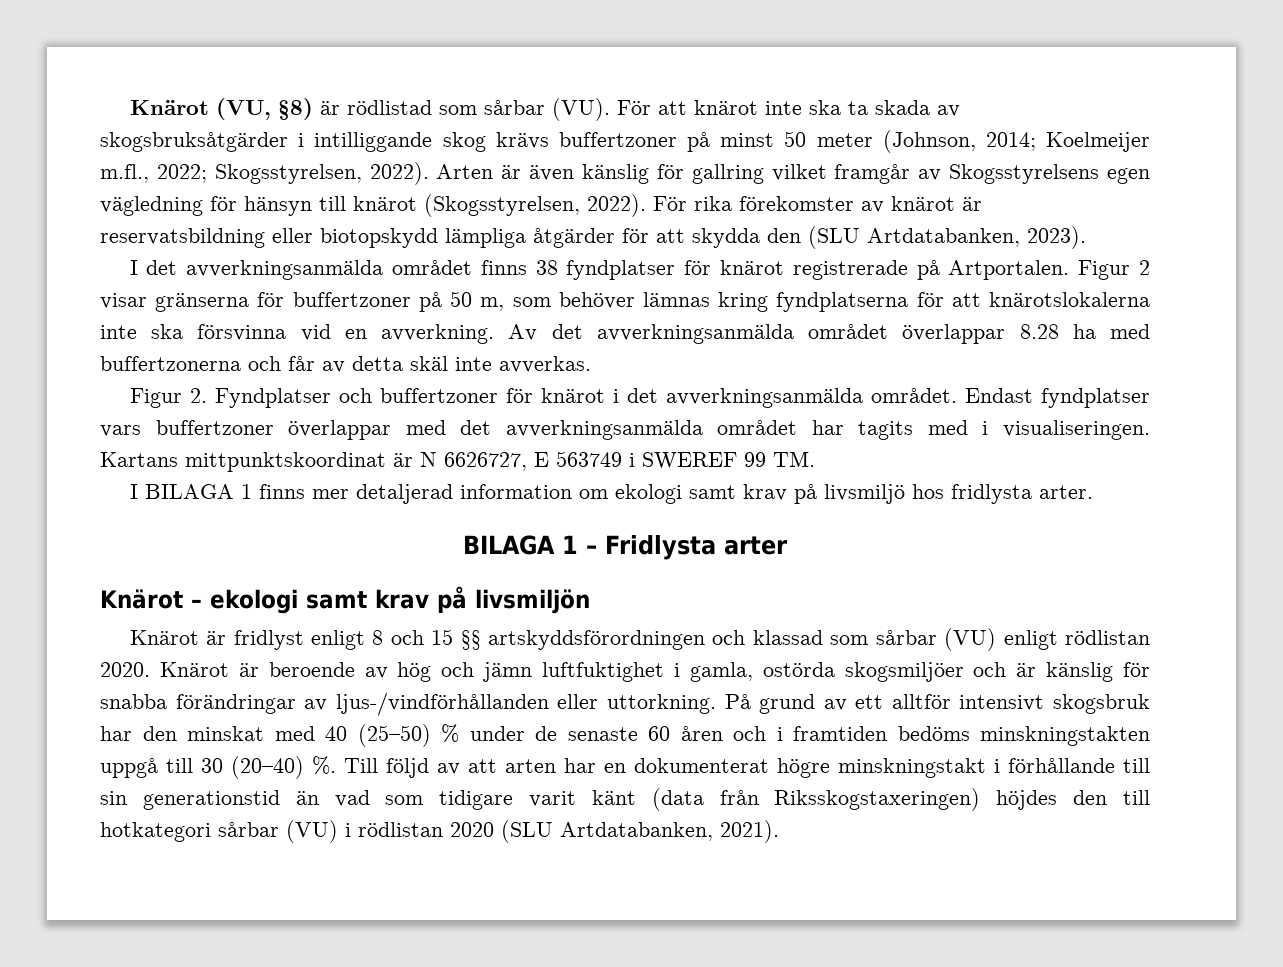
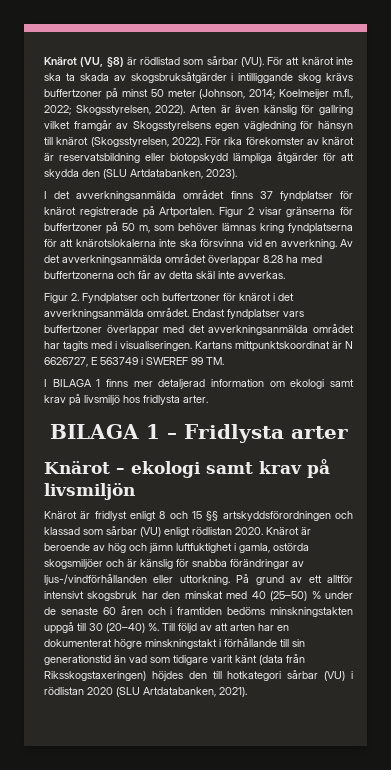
[535,260,558,275] 38 -> [259,191,273,199] 37

